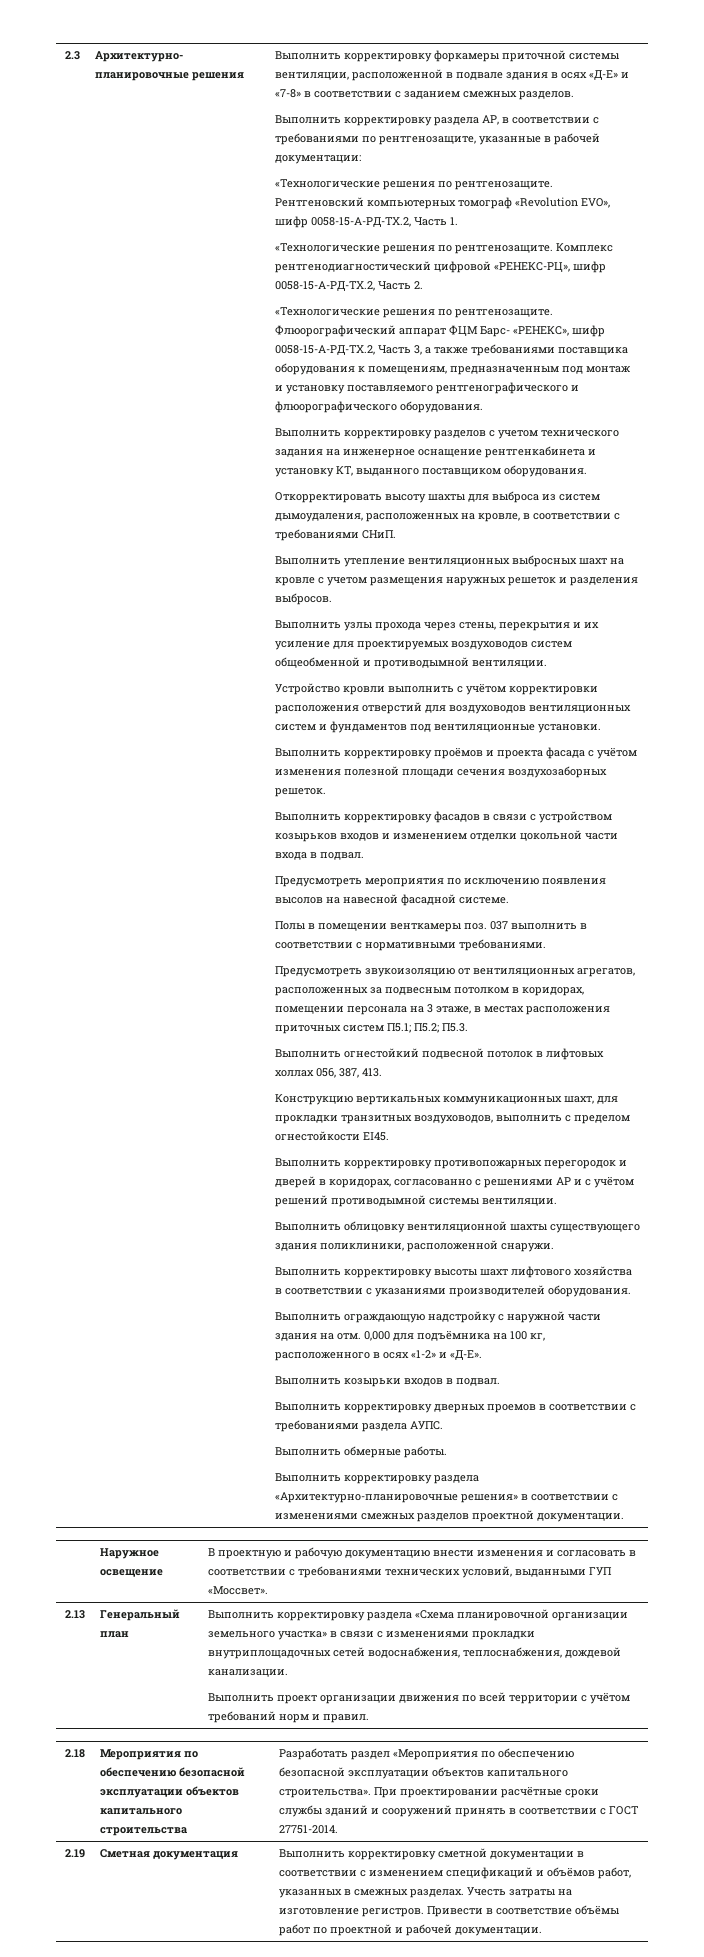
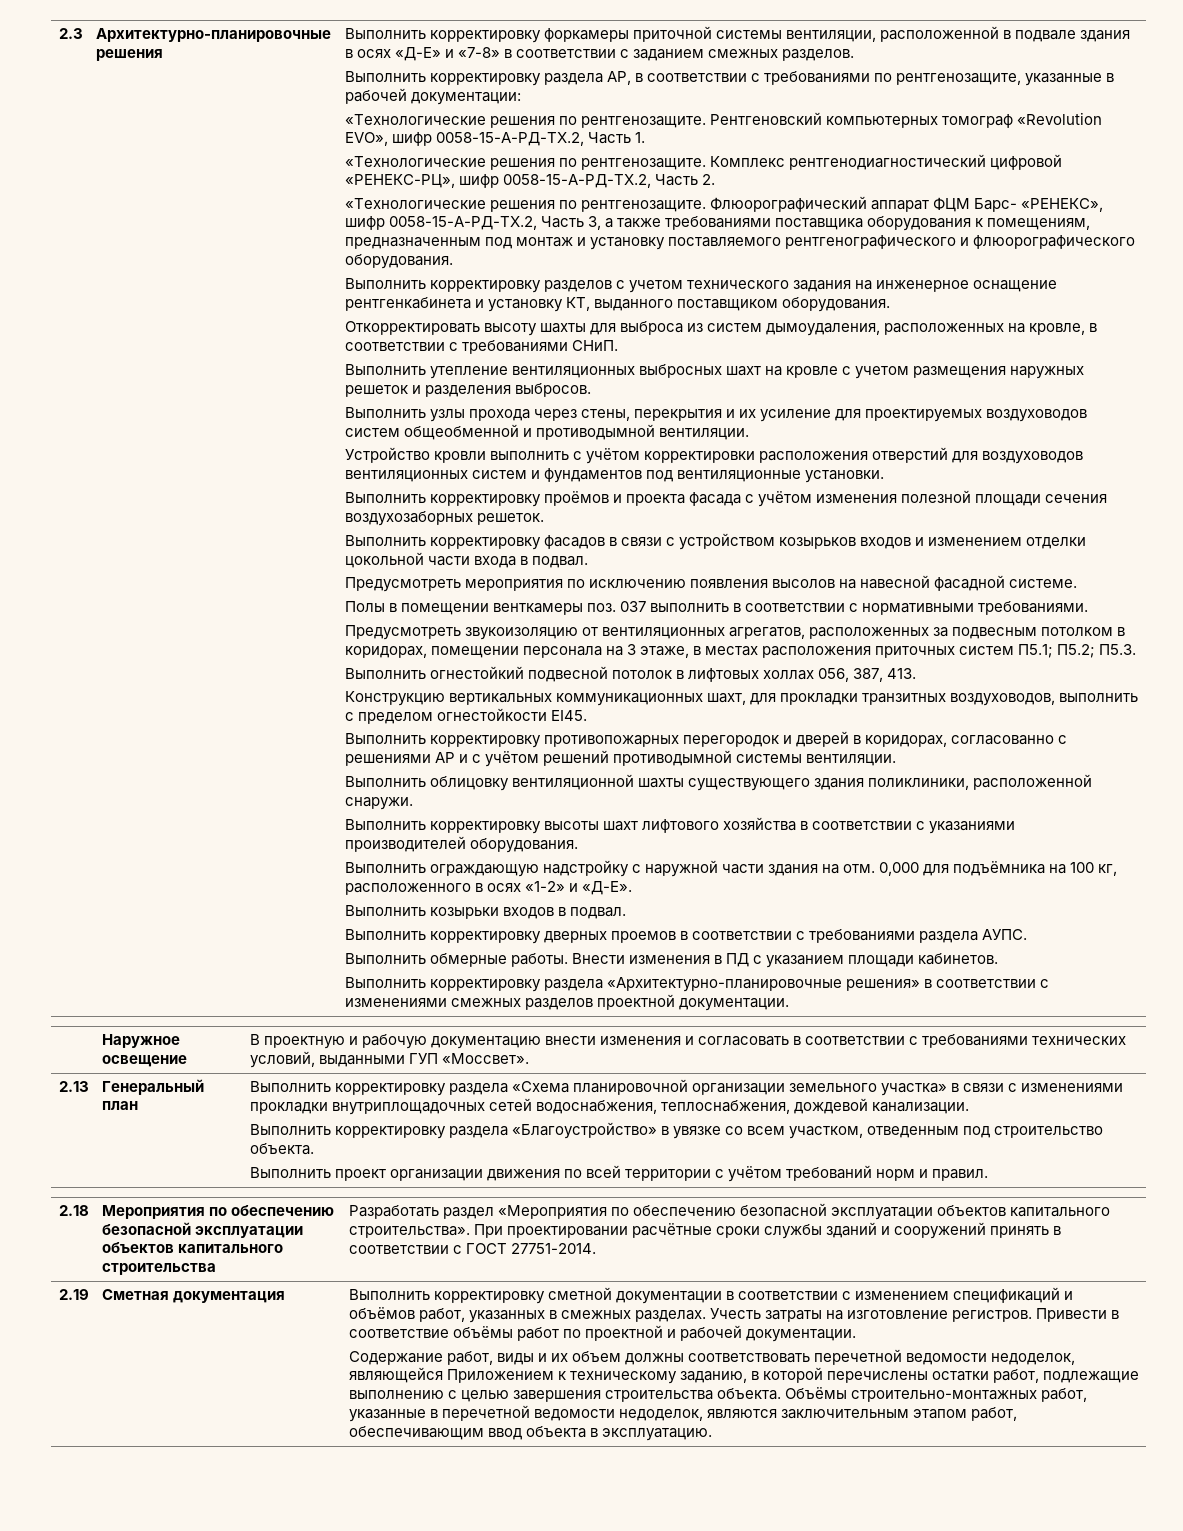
(447, 1452) none -> [571,953,999,968] Внести изменения в ПД с указанием площади кабинетов.
(288, 1673) none -> [249,1122,1104,1139] [249,1143,314,1155] // Выполнить корректировку раздела «Благоустройство» в увязке со всем участком, отведенным под строительство объекта.
(542, 1931) none -> [348,1349,1076,1365] [348,1367,1140,1384] [348,1387,1088,1402] [348,1405,1018,1422] [348,1426,712,1441] // Содержание работ, виды и их объем должны соответствовать перечетной ведомости недоделок, являющейся Приложением к техническому заданию, в которой перечислены остатки работ, подлежащие выполнению с целью завершения строительства объекта. Объёмы строительно-монтажных работ, указанные в перечетной ведомости недоделок, являются заключительным этапом работ, обеспечивающим ввод объекта в эксплуатацию.

